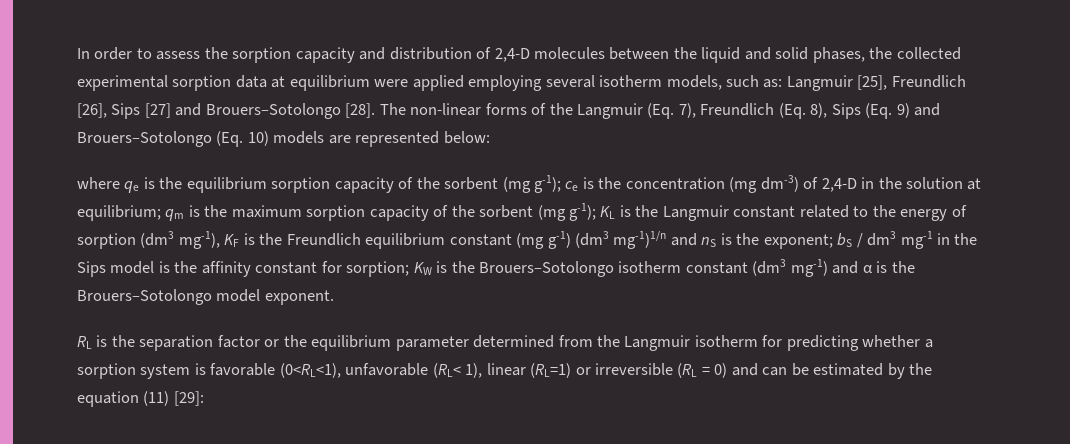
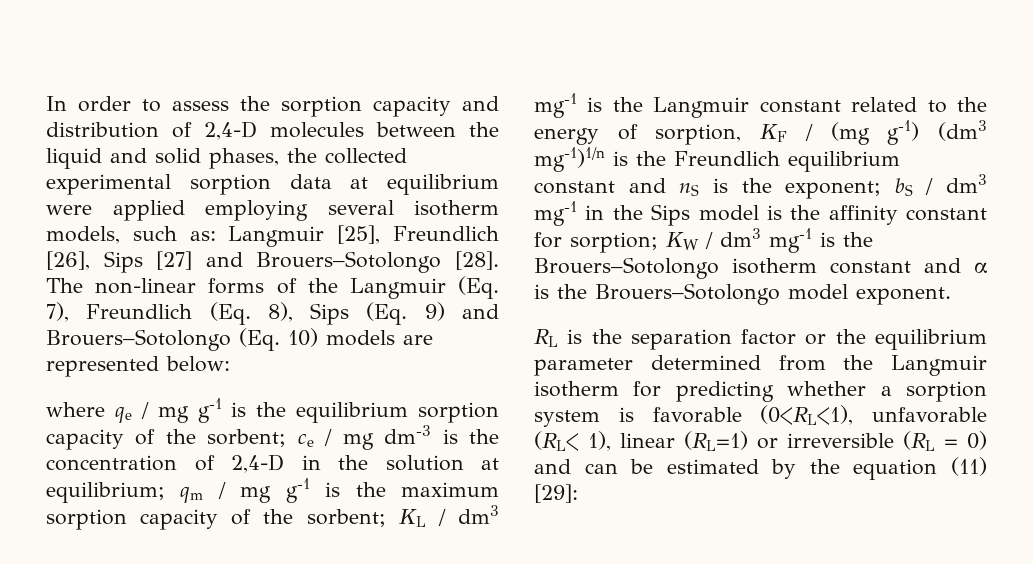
(140, 187) none -> [140,398,222,423] / mg g-1
[444,175,579,193] sorbent (mg g-1); ce -> [207,425,432,450] sorbent; ce / mg dm-3
[729,175,799,193] (mg dm-3) -> (177, 463) none
(185, 215) none -> [217,478,310,503] / mg g-1
[479,203,616,221] sorbent (mg g-1); KL -> [306,505,500,527] [534,93,577,118] sorbent; KL / dm3 mg-1
[77,231,240,249] sorption (dm3 mg-1), KF -> [655,120,987,145] [534,147,605,172] sorption, KF / (mg g-1) (dm3 mg-1)1/n
[516,231,667,249] (mg g-1) (dm3 mg-1)1/n -> (615, 187) none
(432, 268) none -> [705,228,812,253] / dm3 mg-1
[752,259,828,277] (dm3 mg-1) -> (911, 267) none

